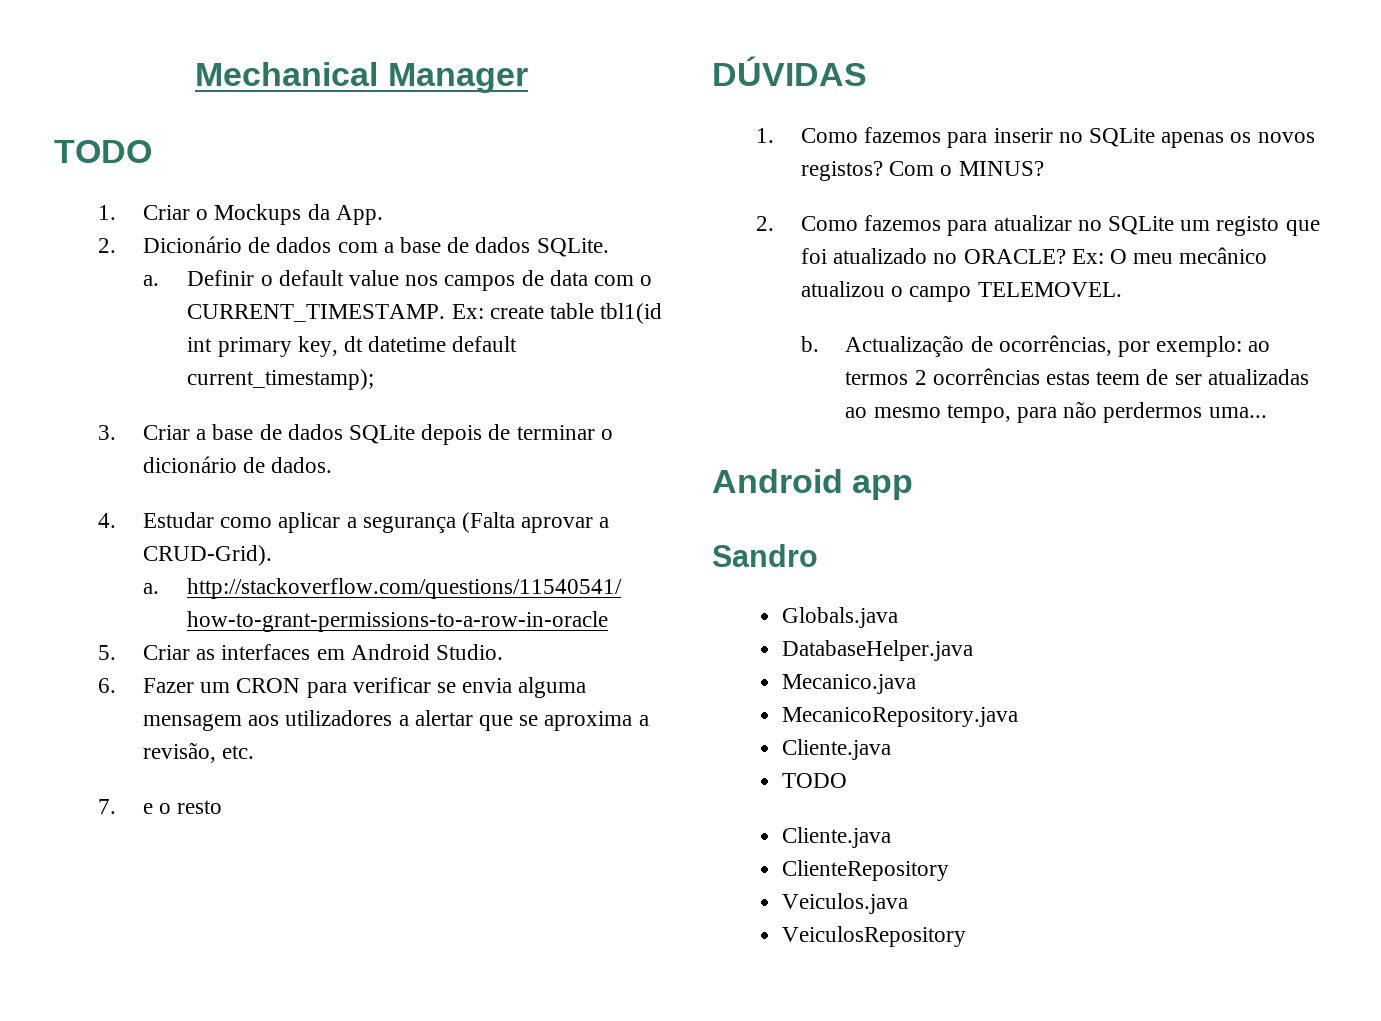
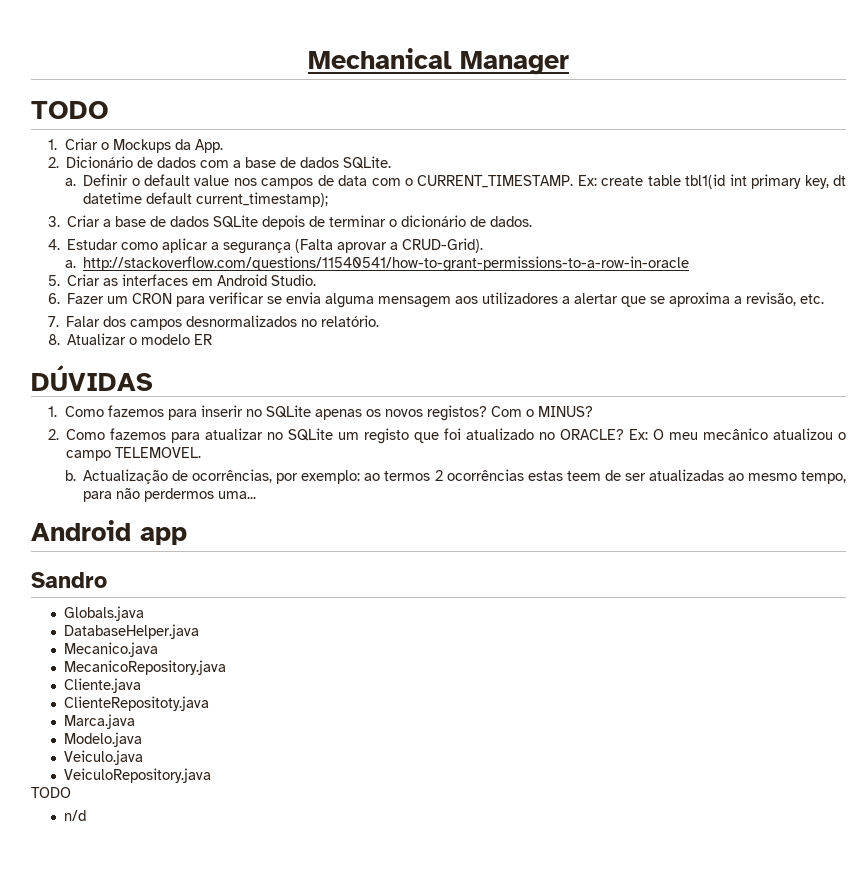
[142,800,223,814] e o resto -> [66,315,380,330] [47,333,213,345] Falar dos campos desnormalizados no relatório. // 8. Atualizar o modelo ER
[781,773,847,788] [781,827,891,848] [781,860,949,881] [781,893,908,914] [781,926,966,947] TODO // Cliente.java // ClienteRepository // Veiculos.java // VeiculosRepository -> [63,696,209,711] [63,714,135,729] [63,732,142,747] [63,750,143,765] [63,768,211,783] [31,787,71,798] [63,810,86,821] ClienteRepositoty.java // Marca.java // Modelo.java // Veiculo.java // VeiculoRepository.java // TODO // n/d

